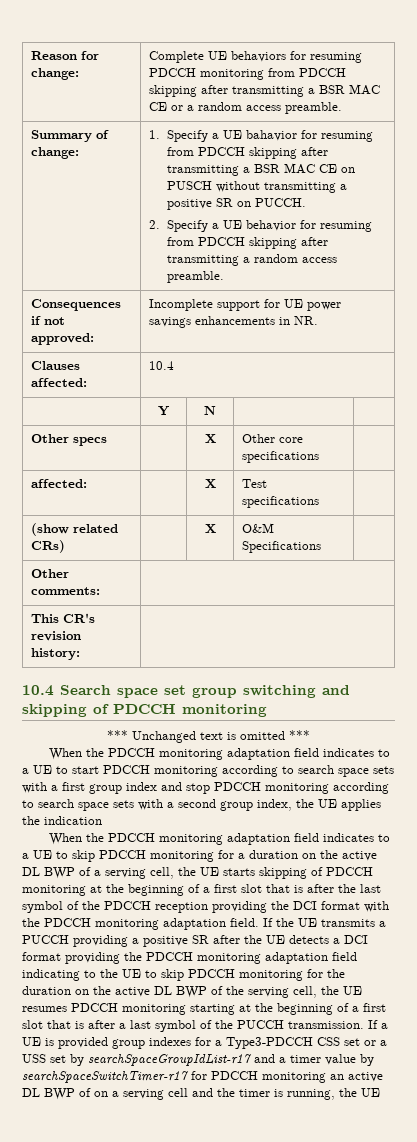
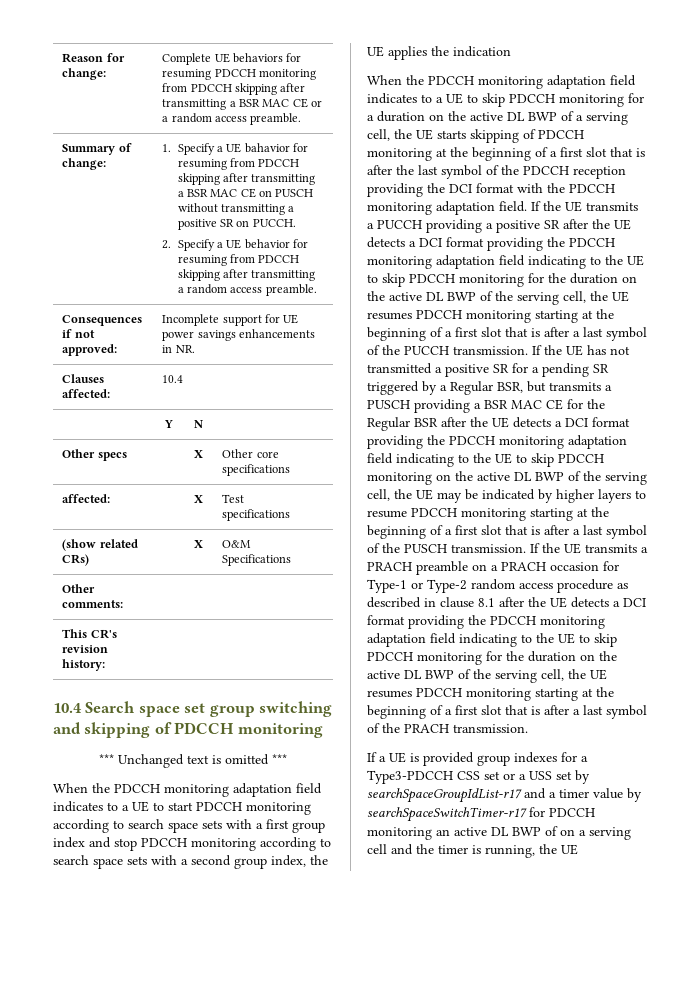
(378, 1024) none -> [544,345,630,356] [367,363,609,377] [367,381,612,395] [367,399,605,413] [367,417,630,431] [367,435,627,449] [367,453,604,467] [367,471,647,485] [367,489,646,503] [367,507,609,521] [367,525,647,539] [367,543,648,554] [367,561,619,575] [367,579,628,593] [367,597,646,608] [367,615,605,629] [367,633,617,647] [367,651,617,665] [367,669,607,683] [367,687,614,701] [367,705,647,719] [367,723,528,733] [367,752,377,762] the UE has not transmitted a positive SR for a pending SR triggered by a Regular BSR, but transmits a PUSCH providing a BSR MAC CE for the Regular BSR after the UE detects a DCI format providing the PDCCH monitoring adaptation field indicating to the UE to skip PDCCH monitoring on the active DL BWP of the serving cell, the UE may be indicated by higher layers to resume PDCCH monitoring starting at the beginning of a first slot that is after a last symbol of the PUSCH transmission. If the UE transmits a PRACH preamble on a PRACH occasion for Type-1 or Type-2 random access procedure as described in clause 8.1 after the UE detects a DCI format providing the PDCCH monitoring adaptation field indicating to the UE to skip PDCCH monitoring for the duration on the active DL BWP of the serving cell, the UE resumes PDCCH monitoring starting at the beginning of a first slot that is after a last symbol of the PRACH transmission. // If

